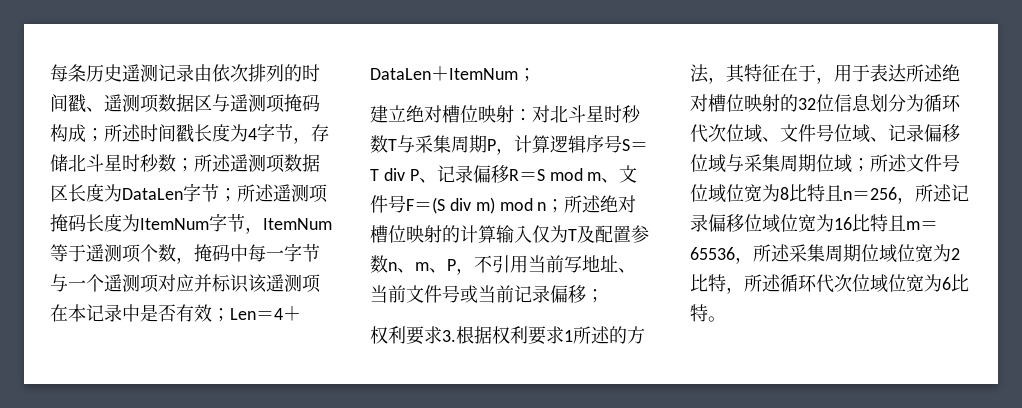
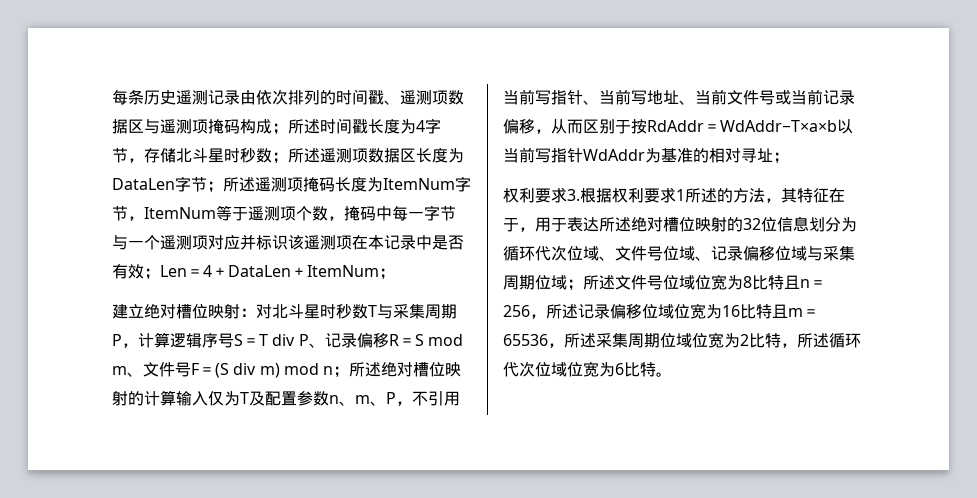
(582, 264) none -> [551,89,647,105] 指针、当前写
(586, 294) none -> [535,119,853,134] [503,147,773,163] ，从而区别于按RdAddr＝WdAddr−T×a×b以当前写指针WdAddr为基准的相对寻址

